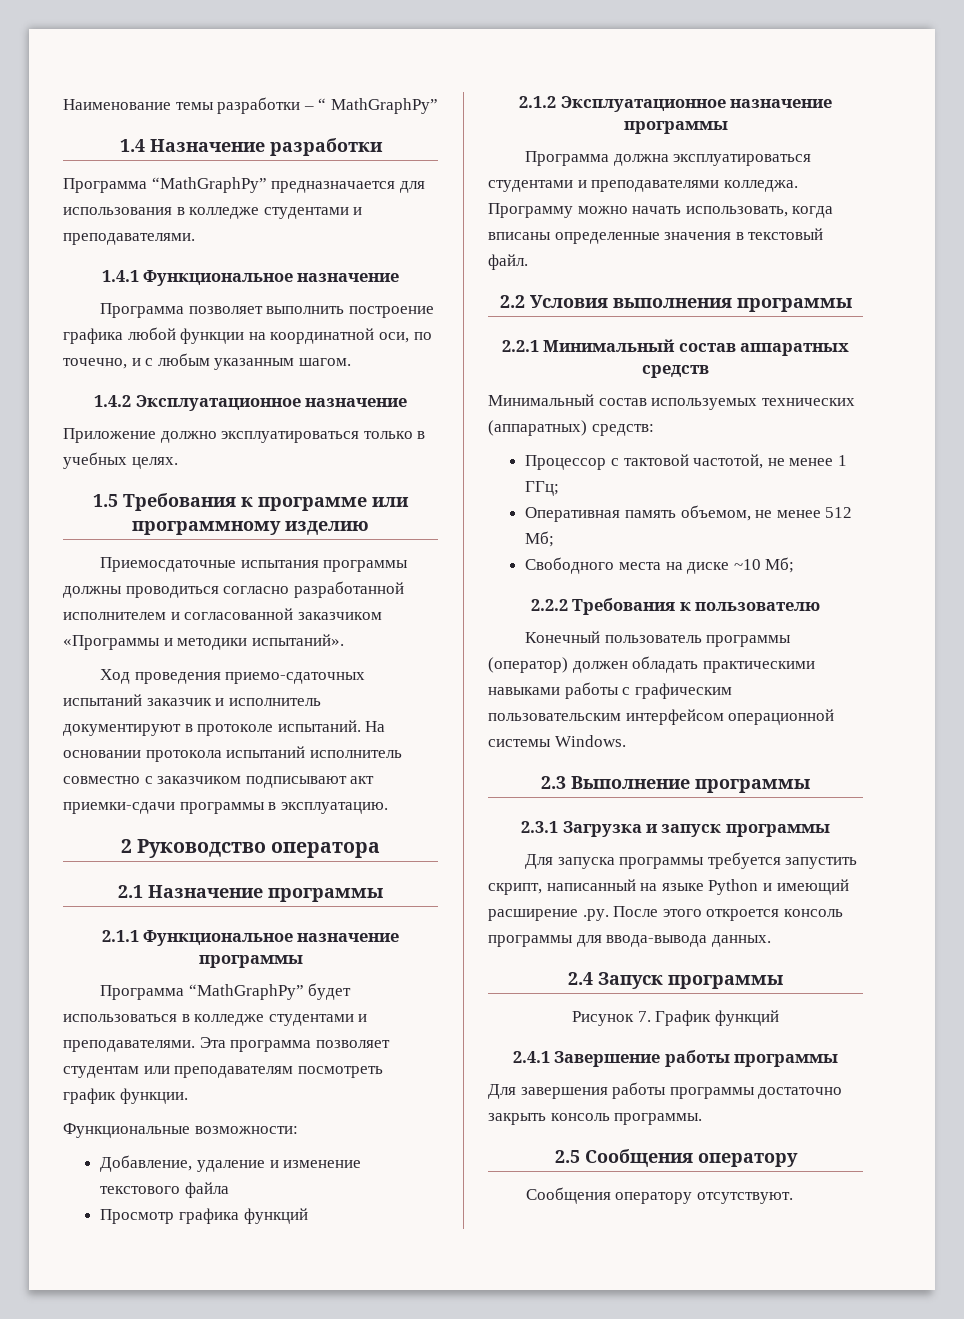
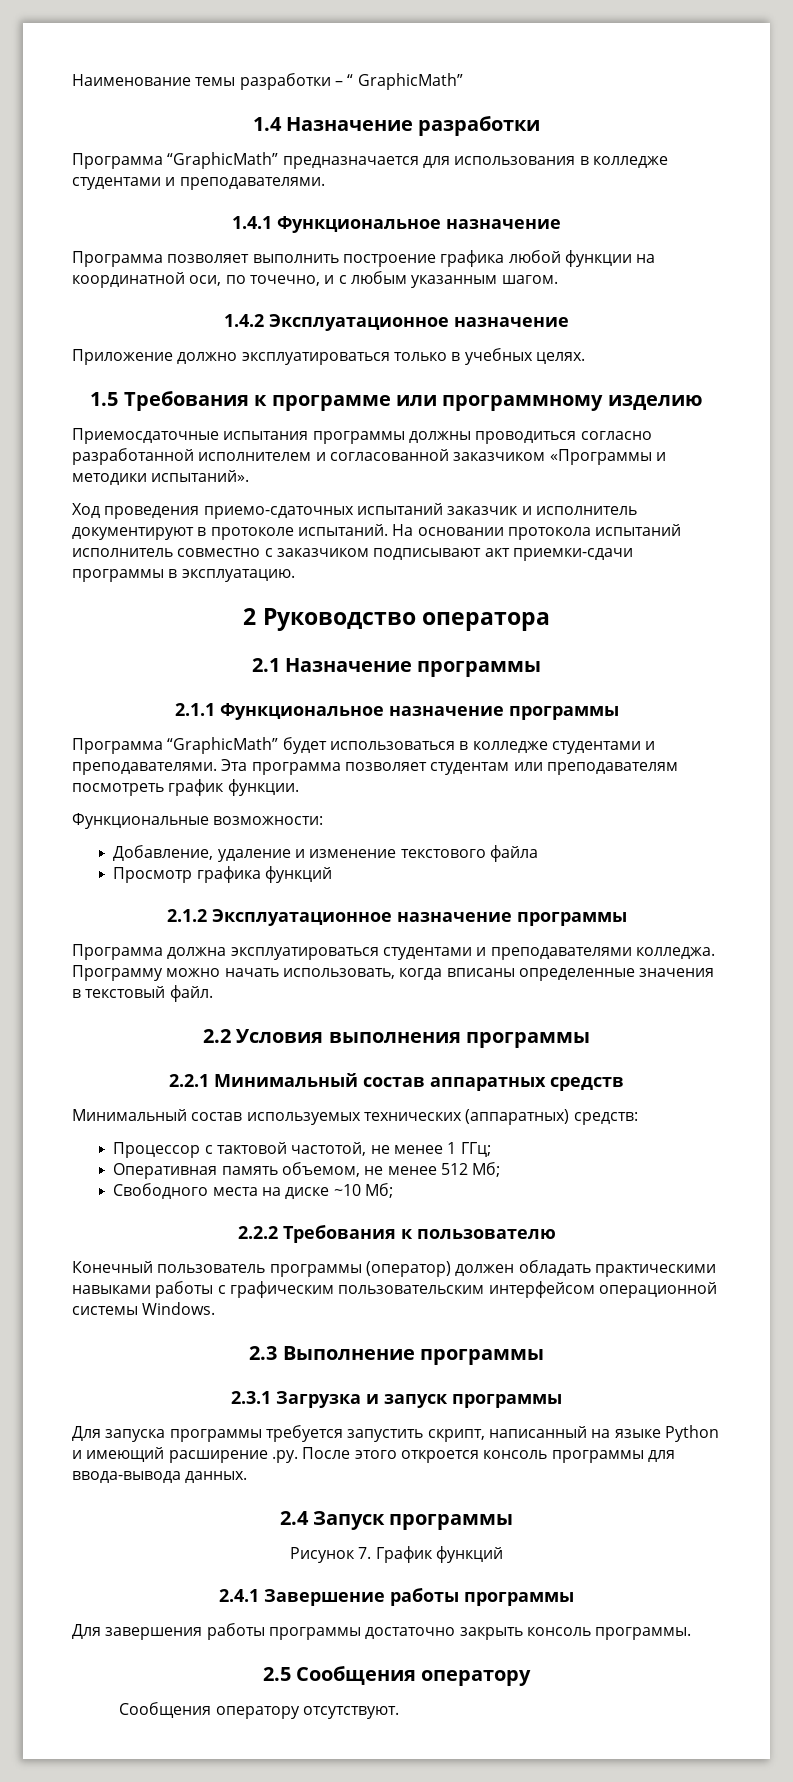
[330,98,438,114] MathGraphPy” -> [357,73,463,90] GraphicMath”
[151,177,267,193] “MathGraphPy” -> [167,152,279,169] “GraphicMath”
[188,984,304,1000] “MathGraphPy” -> [167,737,279,754] “GraphicMath”

